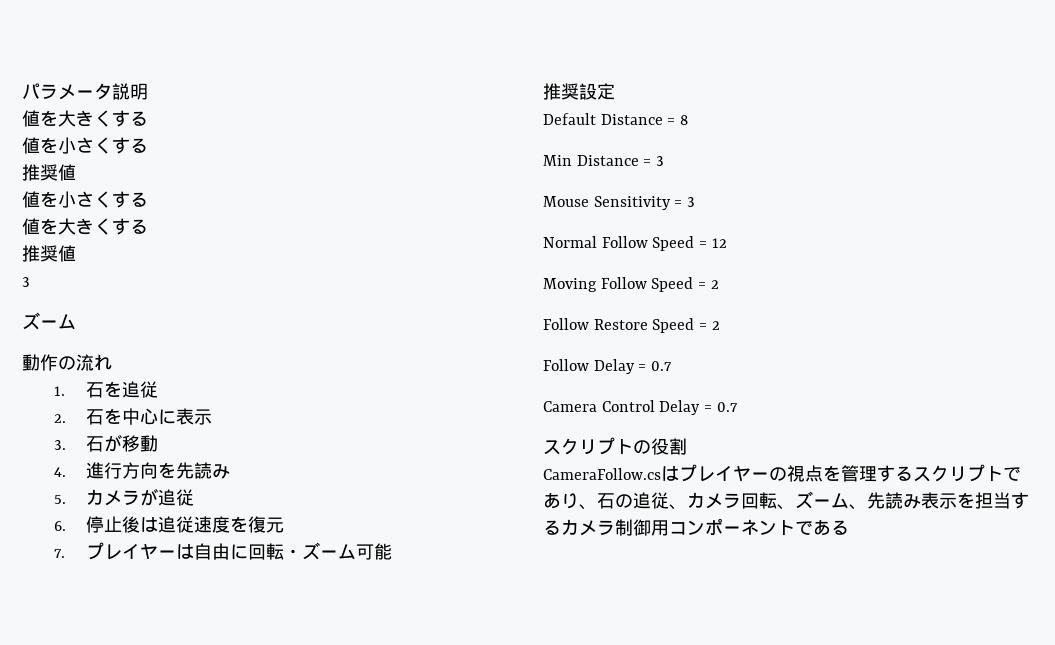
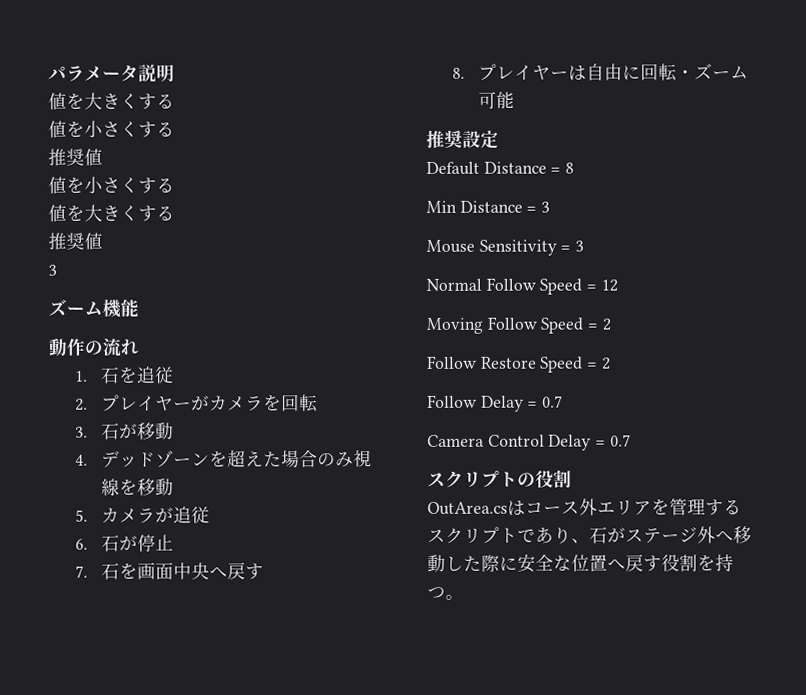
(76, 322) none -> [102,299,139,318] 機能
[85,408,212,425] [53,434,158,452] [53,462,230,479] 石を中心に表示 // 3.石が移動 // 4.進行方向を先読み -> [100,394,318,413] [74,422,174,440] [74,449,372,468] [100,478,174,496] プレイヤーがカメラを回転 // 3.石が移動 // 4.デッドゾーンを超えた場合のみ視線を移動
(66, 526) none -> [100,534,138,552] 石が
[121,516,284,533] [53,549,65,558] 後は追従速度を復元 // 7. -> [74,562,264,580] [451,67,465,79] // 7.石を画面中央へ戻す // 8.
[543,464,823,482] CameraFollow.csはプレイヤーの視点 -> [427,498,652,516] OutArea.csはコース外エリア
[615,491,1029,510] [543,518,849,536] の追従、カメラ回転、ズーム、先読み表示を担当するカメラ制御用コンポーネントである -> [607,526,752,544] [427,553,734,573] [427,586,464,600] がステージ外へ移動した際に安全な位置へ戻す役割を持つ。

